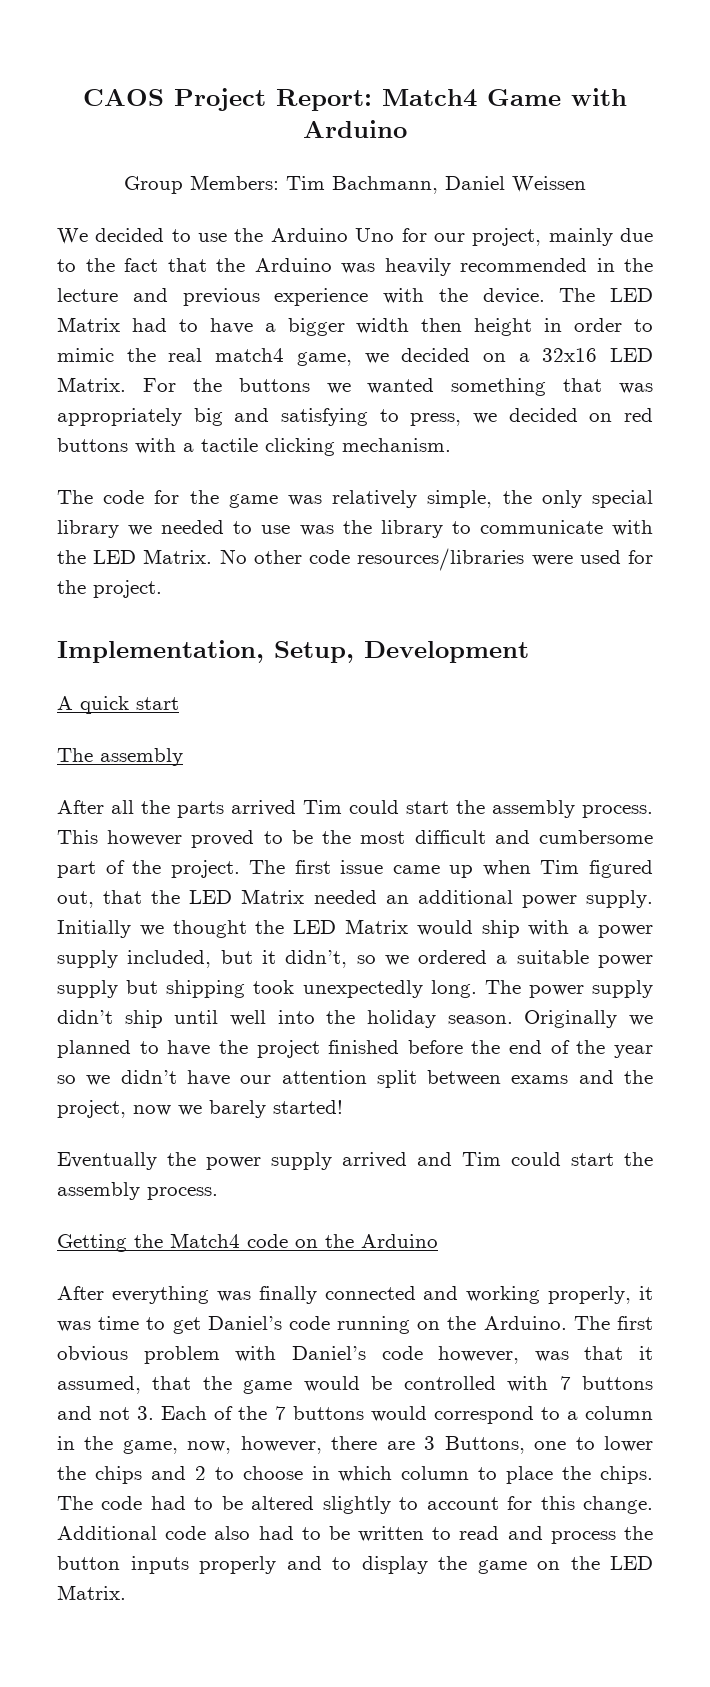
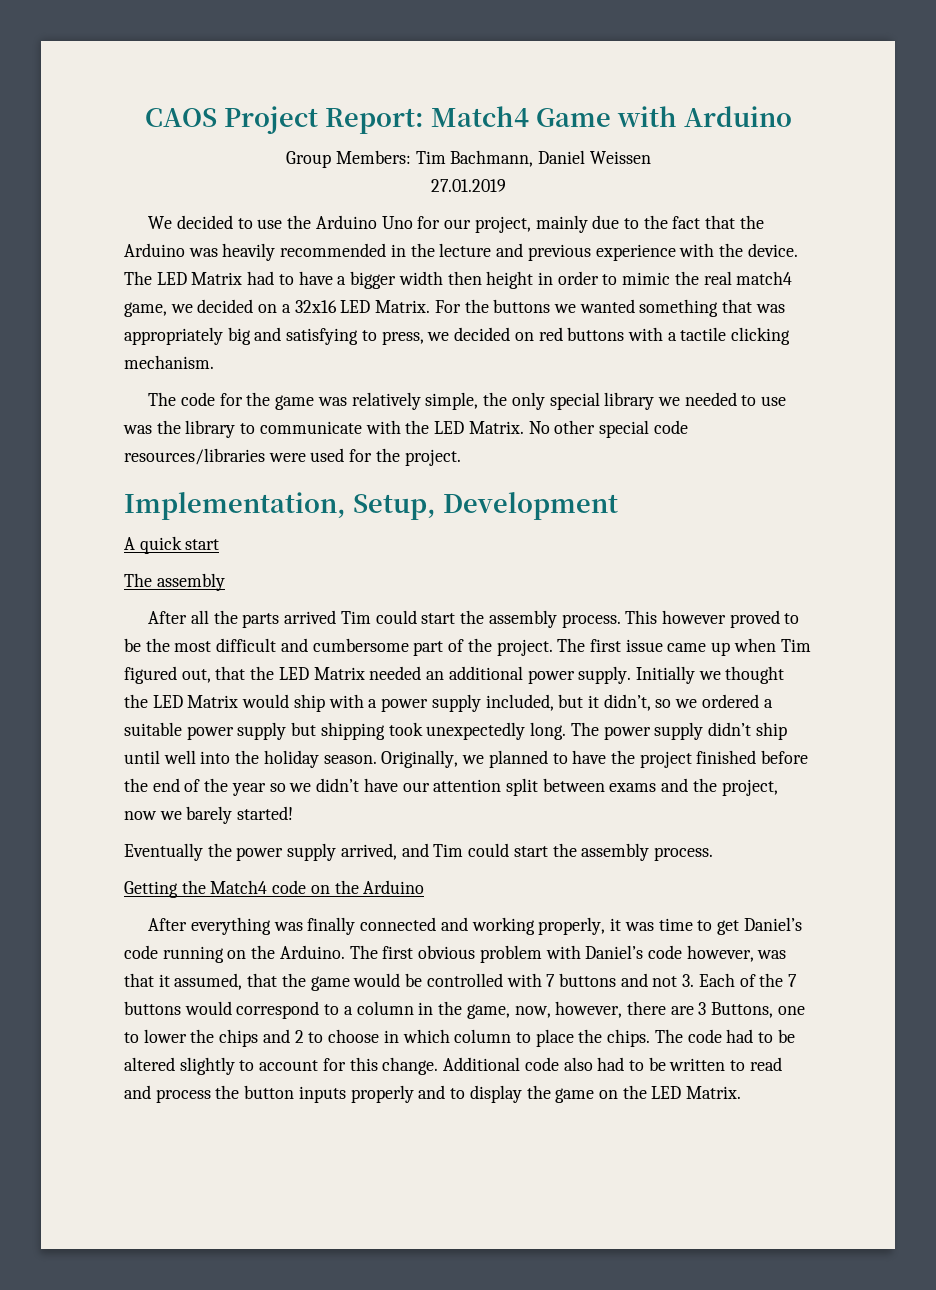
(586, 184) none -> [431,179,506,192] // 27.01.2019
(302, 557) none -> [598,420,649,438] special
[524,1010,618,1028] Originally -> [381,750,459,768] Originally,
[342,1152,407,1168] arrived -> [340,843,397,860] arrived,

